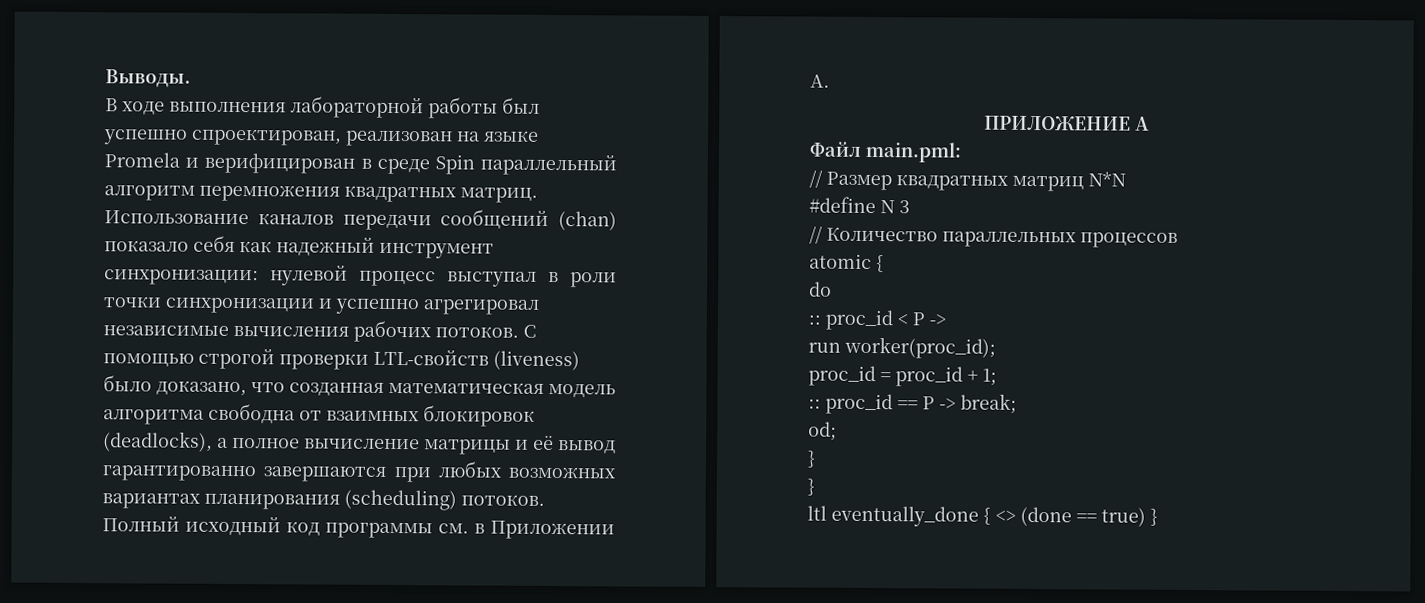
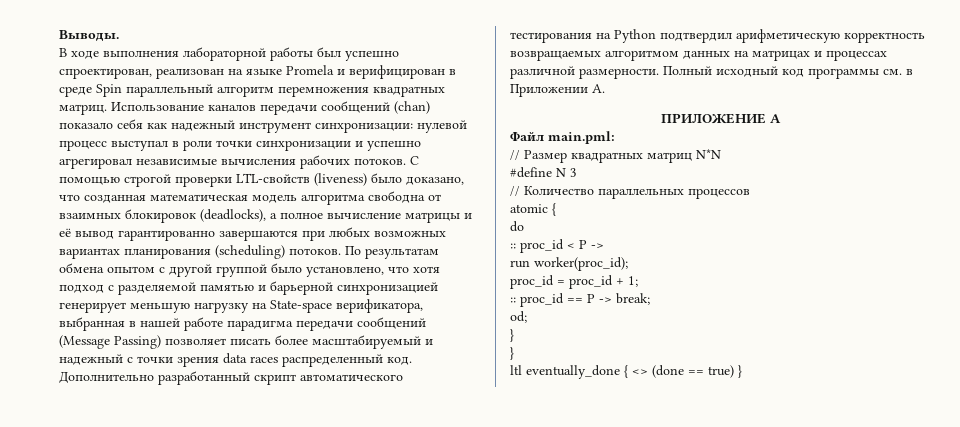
(545, 500) none -> [345,246,439,259] [59,263,440,277] [59,281,438,295] [59,299,423,313] [59,317,426,331] [59,335,433,349] [59,353,412,367] [59,371,403,385] [510,29,925,43] [510,50,887,61] [510,66,659,79] По результатам обмена опытом с другой группой было установлено, что хотя подход с разделяемой памятью и барьерной синхронизацией генерирует меньшую нагрузку на State-space верификатора, выбранная в нашей работе парадигма передачи сообщений (Message Passing) позволяет писать более масштабируемый и надежный с точки зрения data races распределенный код. Дополнительно разработанный скрипт автоматического тестирования на Python подтвердил арифметическую корректность возвращаемых алгоритмом данных на матрицах и процессах различной размерности.

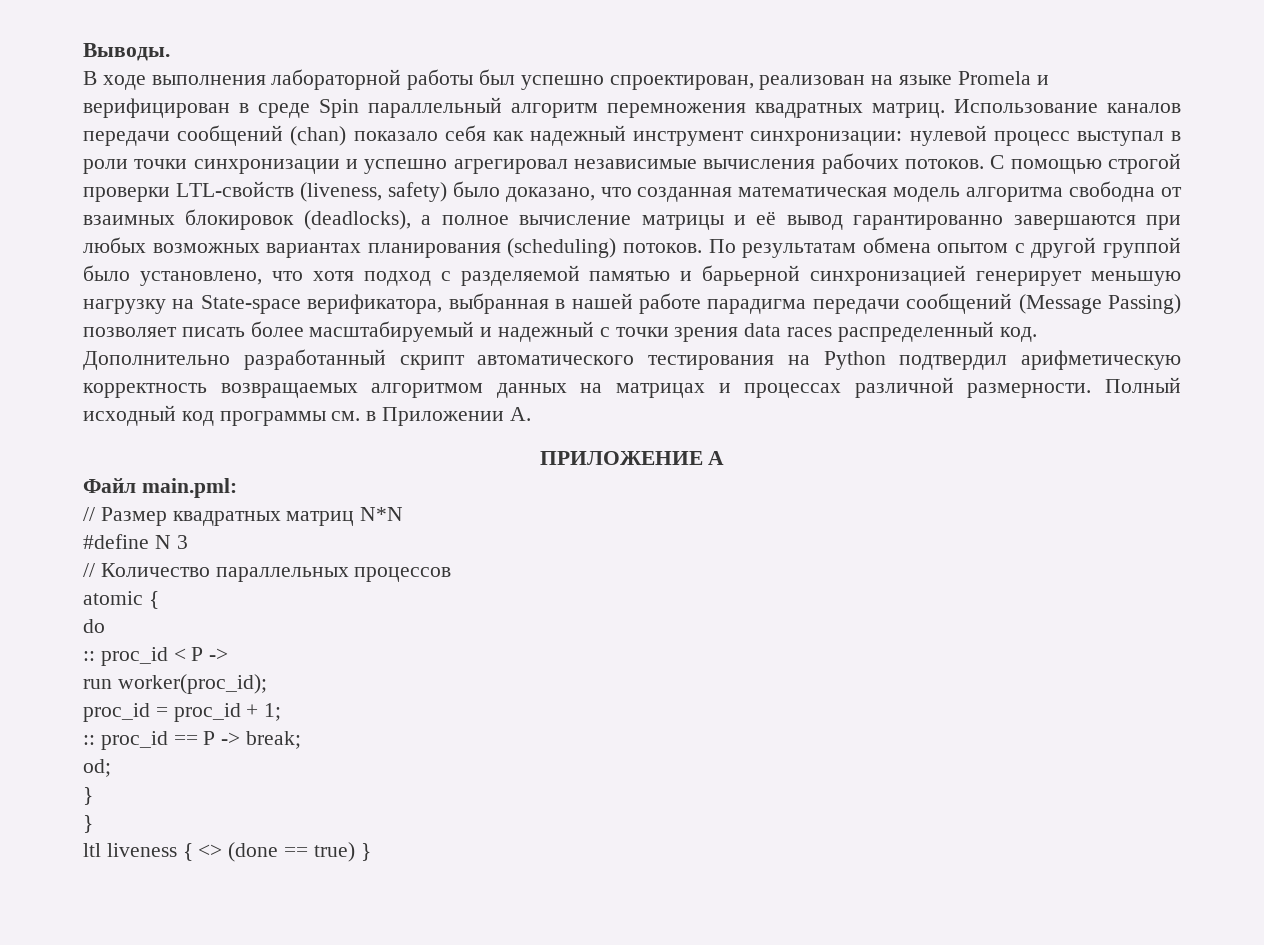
[314,173,367,186] (liveness) -> [299,182,447,202] (liveness, safety)
[526,365,620,379] eventually_done -> [106,843,177,857] liveness

